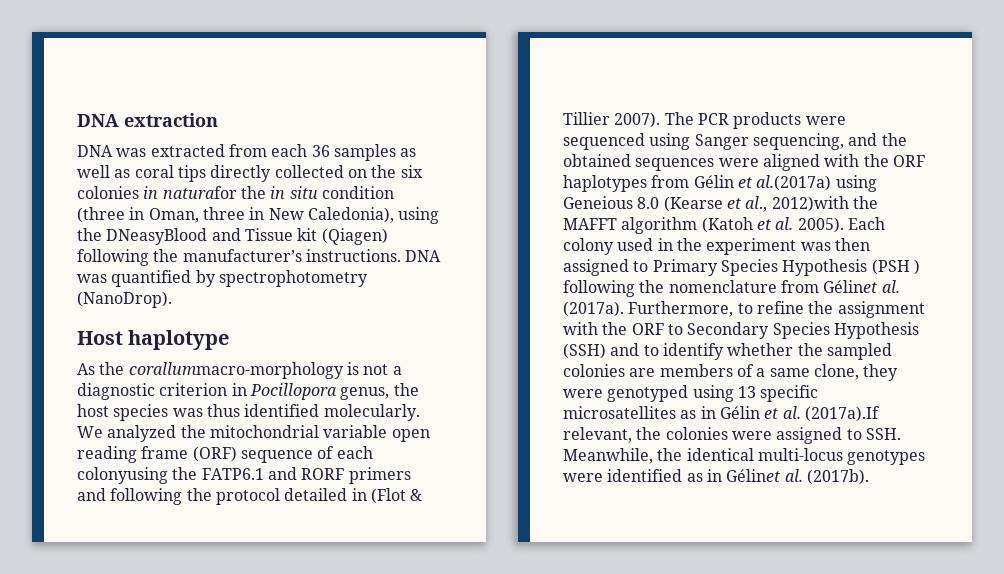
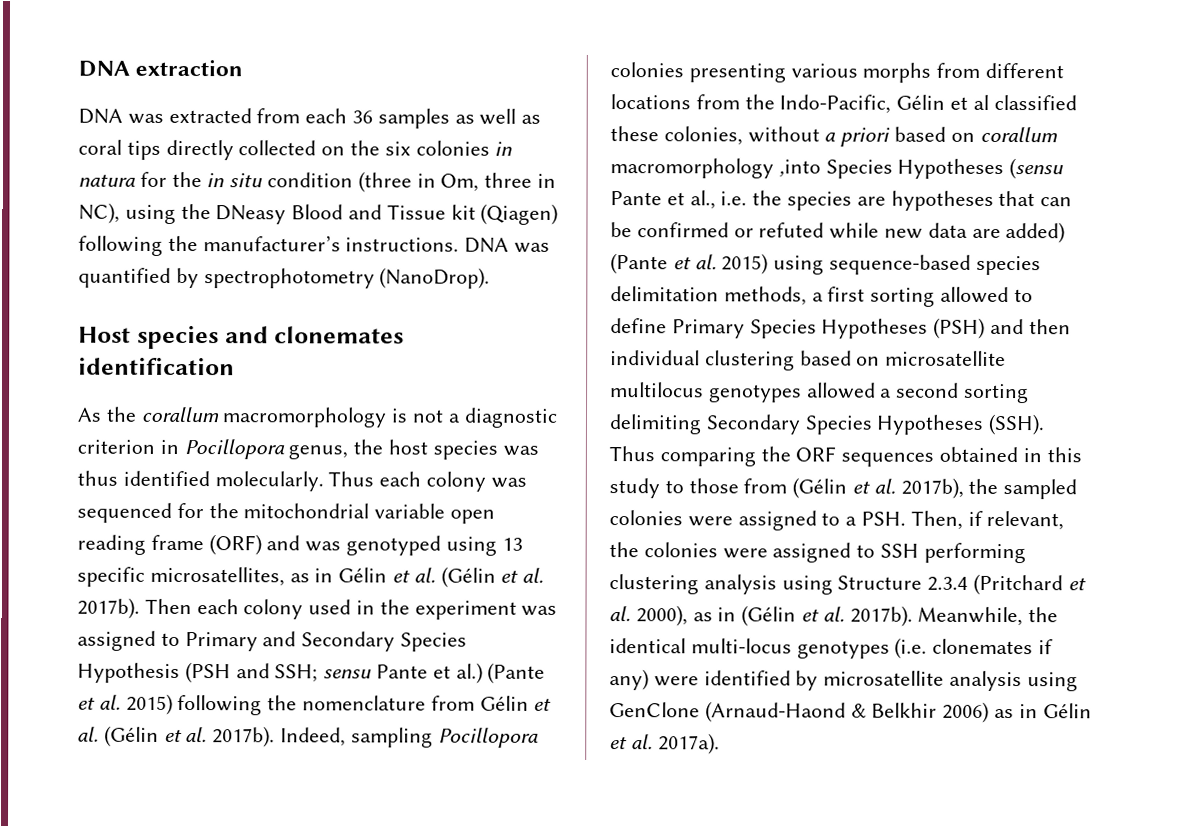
[162,186,237,199] naturafor -> [78,171,167,187] natura for
[148,208,199,223] Oman, -> [440,173,480,192] Om,
[268,207,440,224] [77,228,208,245] New Caledonia), using the DNeasyBlood -> [78,202,344,225] NC), using the DNeasy Blood
[128,330,230,350] haplotype -> [136,325,405,350] [78,357,235,376] species and clonemates identification
[128,362,344,379] corallummacro-morphology -> [140,406,388,428] corallum macromorphology
[77,425,177,442] We analyzed -> [328,471,527,492] [77,502,204,523] Thus each colony was sequenced for
[240,446,373,463] [77,467,411,484] [77,488,423,505] [563,112,846,129] [563,133,907,150] [563,154,925,171] [563,175,877,192] [563,196,878,212] [563,217,885,234] sequence of each colonyusing the FATP6.1 and RORF primers and following the protocol detailed in (Flot & Tillier 2007). The PCR products were sequenced using Sanger sequencing, and the obtained sequences were aligned with the ORF haplotypes from Gélin et al.(2017a) using Geneious 8.0 (Kearse et al., 2012)with the MAFFT algorithm (Katoh et al. 2005). Each -> [266,535,523,556] [77,566,545,588] [77,597,239,619] and was genotyped using 13 specific microsatellites, as in Gélin et al. (Gélin et al. 2017b). Then each
[834,238,870,251] then -> (558, 610) none
(718, 267) none -> [262,631,396,652] and Secondary
[913,259,920,275] [563,280,900,297] [563,301,925,318] [563,322,919,339] [563,343,892,360] [563,364,899,381] [563,385,819,402] [563,406,880,422] ) following the nomenclature from Gélinet al. (2017a). Furthermore, to refine the assignment with the ORF to Secondary Species Hypothesis (SSH) and to identify whether the sampled colonies are members of a same clone, they were genotyped using 13 specific microsatellites as in Gélin et al. (2017a).If -> [235,662,546,684] [77,693,552,716] [77,725,539,748] [610,62,1065,83] [610,94,1077,114] [610,126,1058,147] [610,158,1065,180] [610,190,1073,211] [610,222,1066,244] [610,253,1041,276] [610,286,1033,307] [610,317,1071,339] [610,350,1007,371] [610,382,1030,404] [609,413,1046,436] [609,446,1082,467] [609,477,1078,500] [609,510,983,531] and SSH; sensu Pante et al.) (Pante et al. 2015) following the nomenclature from Gélin et al. (Gélin et al. 2017b). Indeed, sampling Pocillopora colonies presenting various morphs from different locations from the Indo-Pacific, Gélin et al classified these colonies, without a priori based on corallum macromorphology ,into Species Hypotheses (sensu Pante et al., i.e. the species are hypotheses that can be confirmed or refuted while new data are added) (Pante et al. 2015) using sequence-based species delimitation methods, a first sorting allowed to define Primary Species Hypotheses (PSH) and then individual clustering based on microsatellite multilocus genotypes allowed a second sorting delimiting Secondary Species Hypotheses (SSH). Thus comparing the ORF sequences obtained in this study to those from (Gélin et al. 2017b), the sampled colonies were assigned to a PSH. Then, if
[865,428,901,440] SSH. -> [880,542,1026,564] [609,573,1086,596] [609,605,913,627] SSH performing clustering analysis using Structure 2.3.4 (Pritchard et al. 2000), as in (Gélin et al. 2017b).
[563,469,869,485] were identified as in Gélinet al. (2017b). -> [894,637,1054,659] [609,669,1078,692] [609,701,1092,723] [609,733,720,755] (i.e. clonemates if any) were identified by microsatellite analysis using GenClone (Arnaud-Haond & Belkhir 2006) as in Gélin et al. 2017a).

